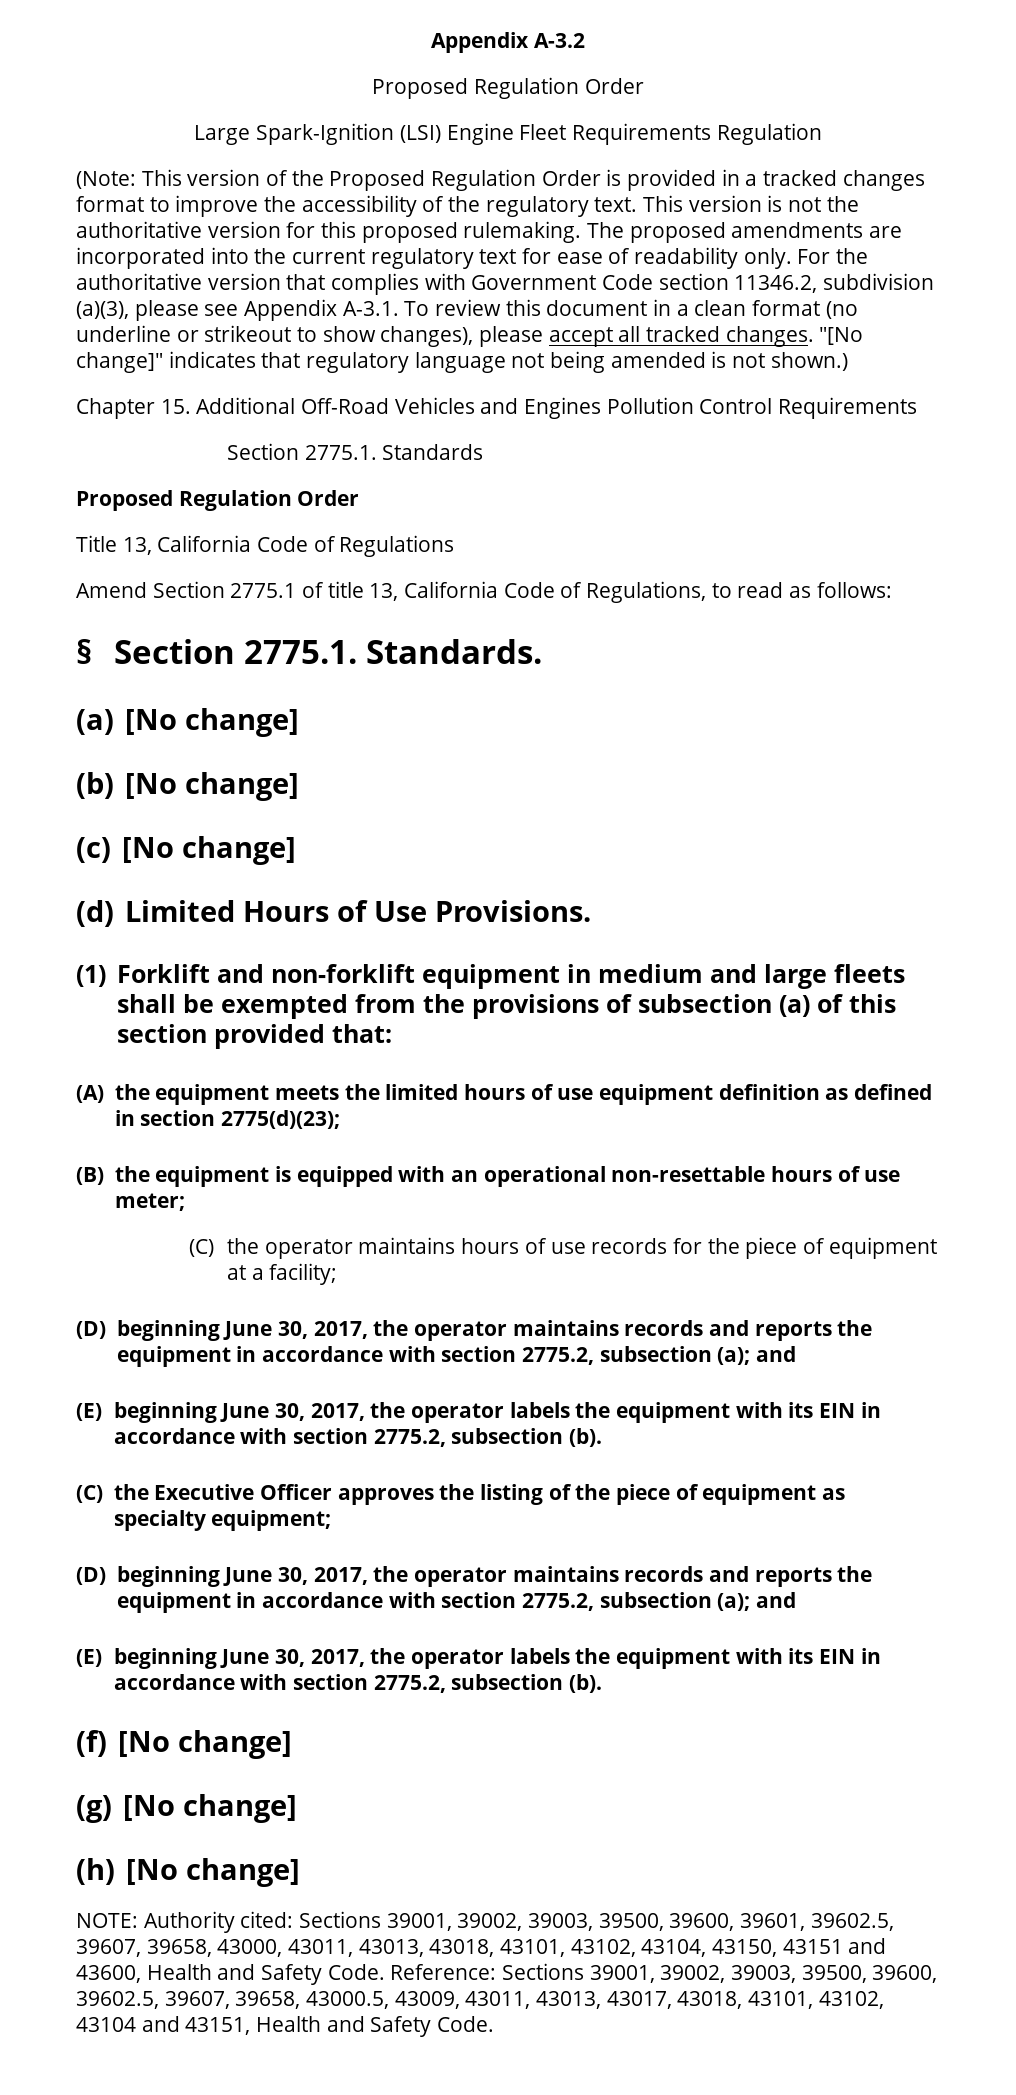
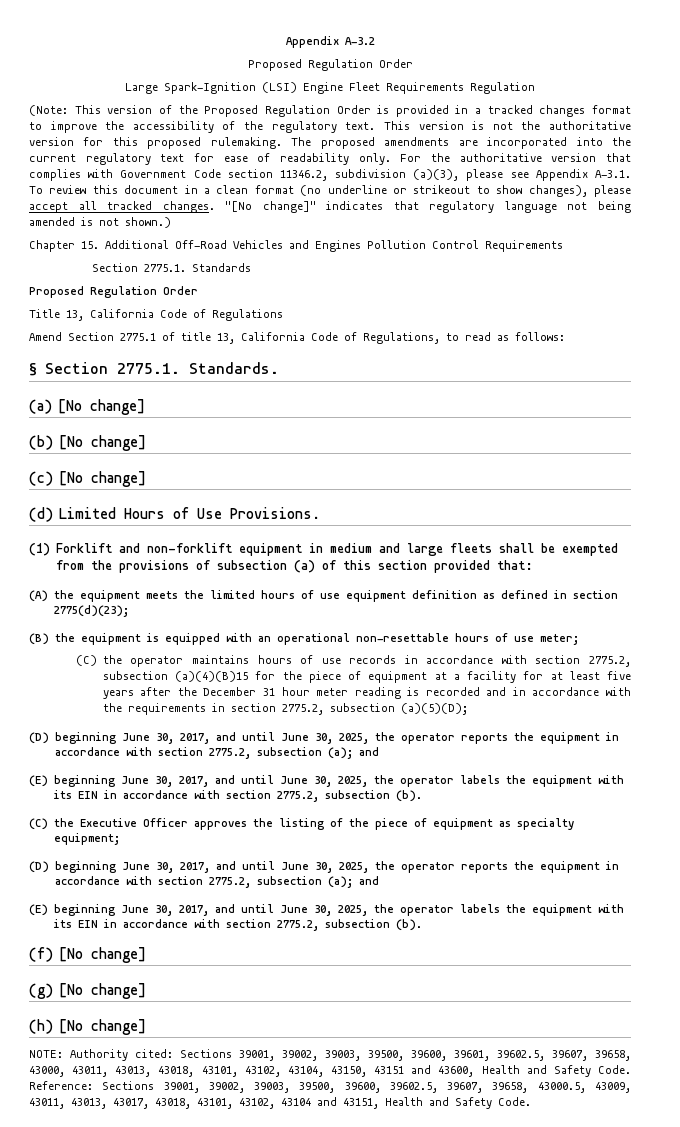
(668, 1246) none -> [404,655,632,667] [102,671,249,682] in accordance with section 2775.2, subsection (a)(4)(B)15
[269,1263,338,1285] [76,1320,749,1341] facility; // (D) beginning June 30, 2017, the operator maintains records and -> [467,671,631,683] [102,687,631,699] [102,703,468,715] [29,732,455,744] facility for at least five years after the December 31 hour meter reading is recorded and in accordance with the requirements in section 2775.2, subsection (a)(5)(D); // (D) beginning June 30, 2017, and until June 30, 2025, the operator
(365, 1412) none -> [214,775,368,787] and until June 30, 2025,
[373,1566,749,1587] the operator maintains records and -> [215,861,455,873] and until June 30, 2025, the operator
(365, 1658) none -> [214,904,368,916] and until June 30, 2025,

